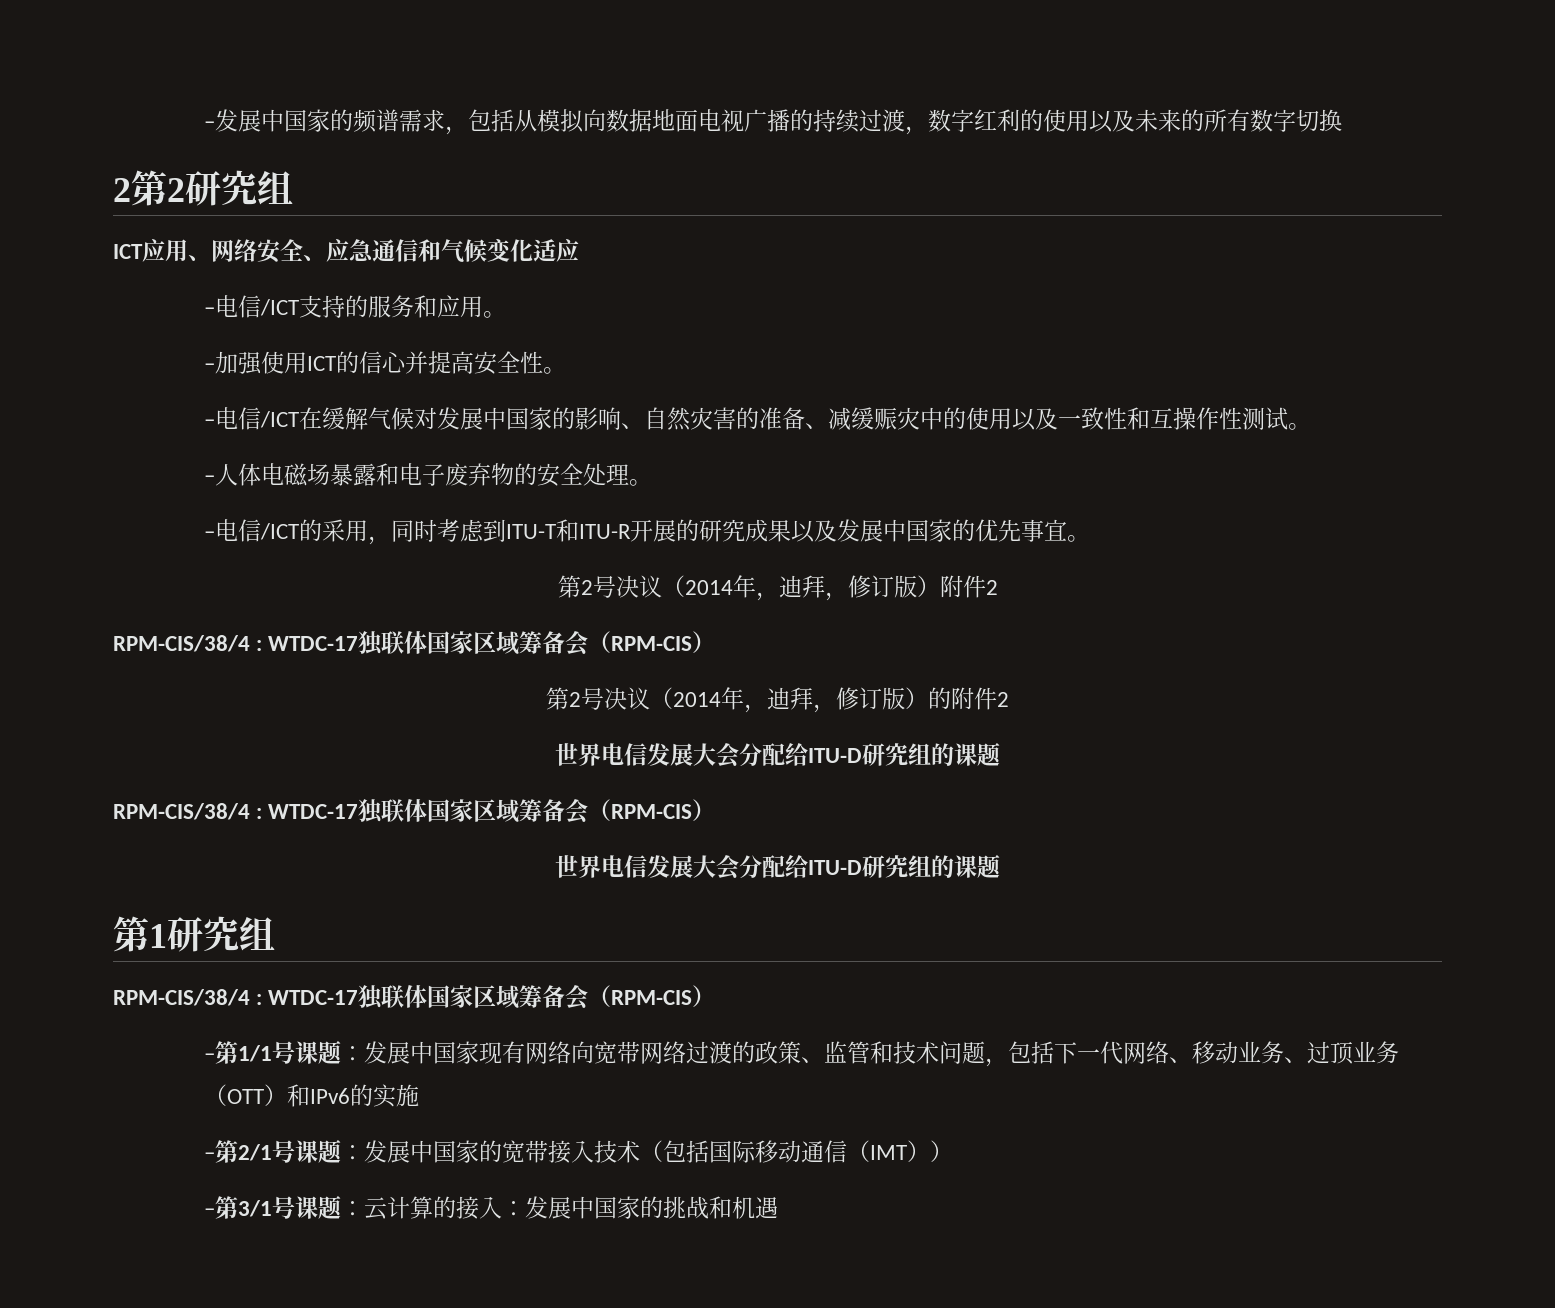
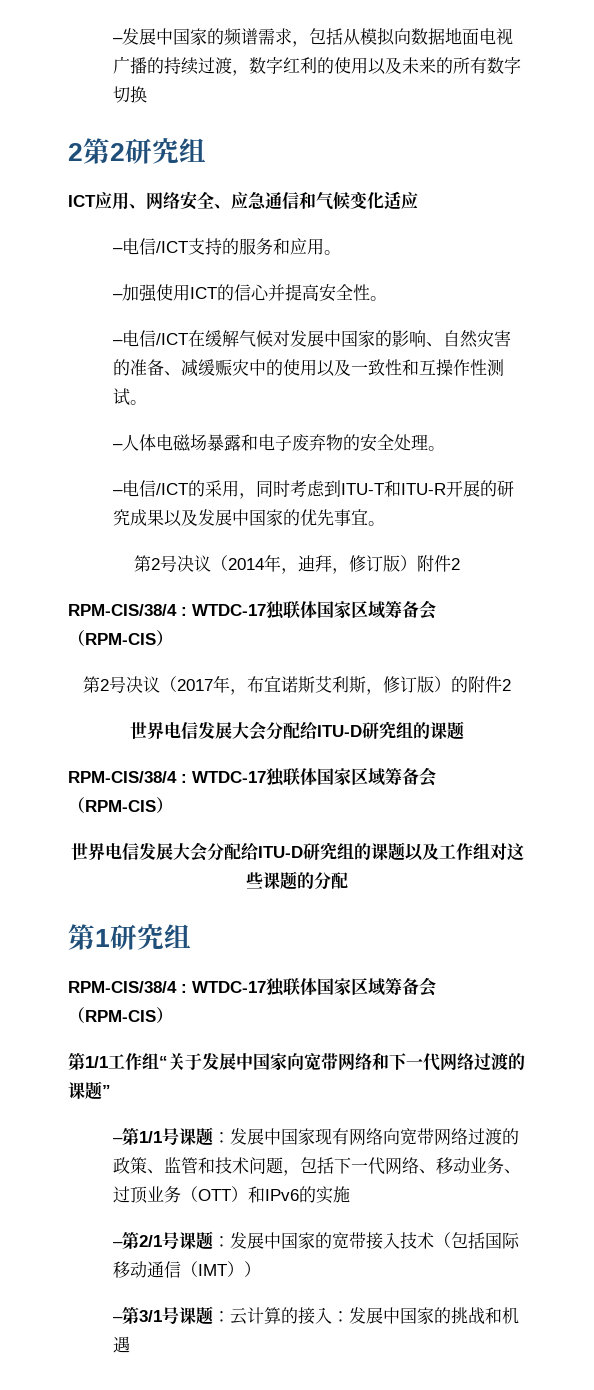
[673,687,813,713] 2014年，迪拜 -> [177,675,366,695] 2017年，布宜诺斯艾利斯
(1000, 866) none -> [404,843,524,861] [246,871,348,890] 以及工作组对这些课题的分配
(716, 996) none -> [68,1052,525,1071] [68,1081,111,1100] // 第1/1工作组“关于发展中国家向宽带网络和下一代网络过渡的课题”

